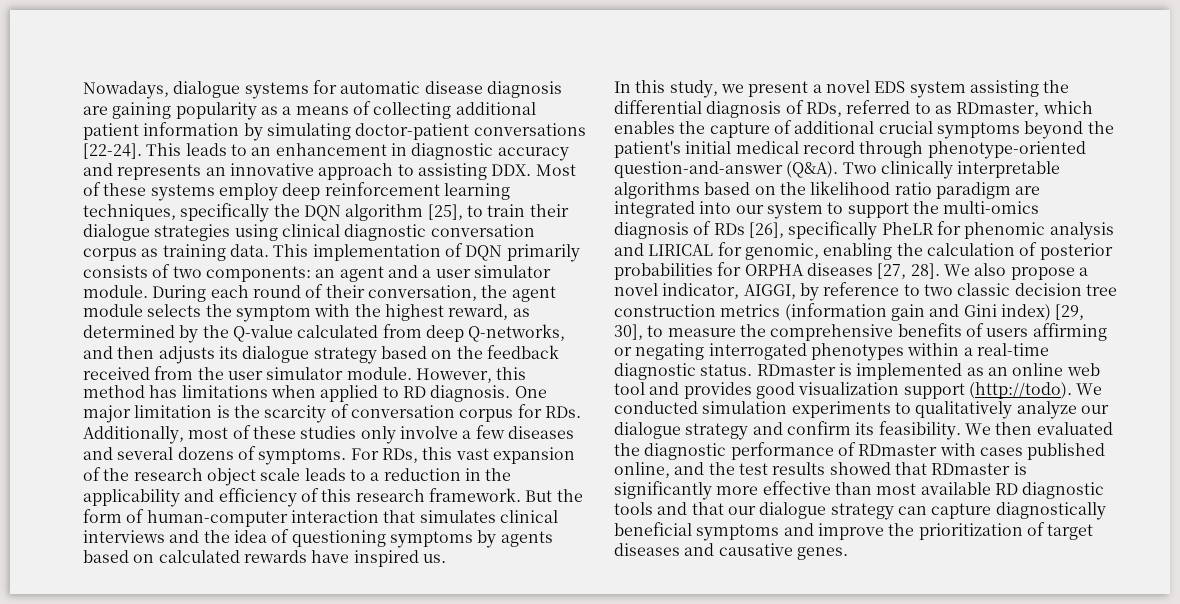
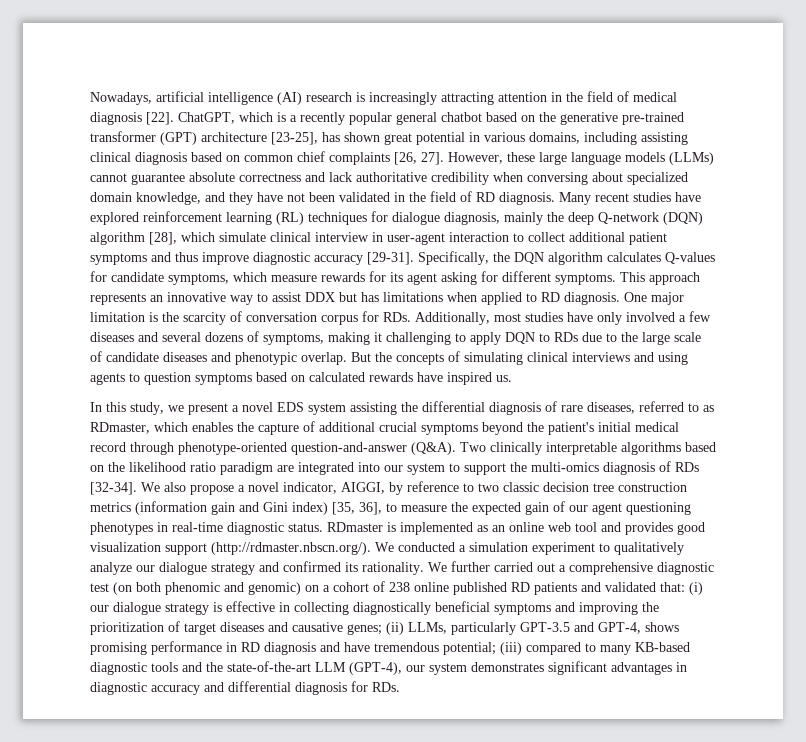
[173,80,562,99] [83,101,536,120] [83,122,586,141] [83,143,569,161] [83,163,576,180] [83,182,510,201] [83,203,569,222] [83,224,535,241] [83,243,580,262] [83,264,551,282] [83,284,556,302] [83,304,530,322] [83,324,566,343] [83,345,559,364] [83,366,527,383] [83,385,145,398] dialogue systems for automatic disease diagnosis are gaining popularity as a means of collecting additional patient information by simulating doctor-patient conversations [22-24]. This leads to an enhancement in diagnostic accuracy and represents an innovative approach to assisting DDX. Most of these systems employ deep reinforcement learning techniques, specifically the DQN algorithm [25], to train their dialogue strategies using clinical diagnostic conversation corpus as training data. This implementation of DQN primarily consists of two components: an agent and a user simulator module. During each round of their conversation, the agent module selects the symptom with the highest reward, as determined by the Q-value calculated from deep Q-networks, and then adjusts its dialogue strategy based on the feedback received from the user simulator module. However, this method -> [156,91,677,105] [90,112,684,125] [90,131,688,145] [90,151,714,165] [90,172,688,185] [90,191,701,205] [90,211,703,225] [90,232,667,245] [90,251,715,265] [90,271,700,285] [90,292,357,305] artificial intelligence (AI) research is increasingly attracting attention in the field of medical diagnosis [22]. ChatGPT, which is a recently popular general chatbot based on the generative pre-trained transformer (GPT) architecture [23-25], has shown great potential in various domains, including assisting clinical diagnosis based on common chief complaints [26, 27]. However, these large language models (LLMs) cannot guarantee absolute correctness and lack authoritative credibility when conversing about specialized domain knowledge, and they have not been validated in the field of RD diagnosis. Many recent studies have explored reinforcement learning (RL) techniques for dialogue diagnosis, mainly the deep Q-network (DQN) algorithm [28], which simulate clinical interview in user-agent interaction to collect additional patient symptoms and thus improve diagnostic accuracy [29-31]. Specifically, the DQN algorithm calculates Q-values for candidate symptoms, which measure rewards for its agent asking for different symptoms. This approach represents an innovative way to assist DDX but
[232,425,458,444] of these studies only involve -> [525,312,675,325] studies have only involved
[258,447,575,465] [83,467,512,486] [83,488,583,507] [83,509,558,527] [83,529,553,548] symptoms. For RDs, this vast expansion of the research object scale leads to a reduction in the applicability and efficiency of this research framework. But the form of human-computer interaction that simulates clinical interviews and the idea of questioning symptoms by agents -> [263,332,701,345] [90,351,688,365] [90,372,252,385] symptoms, making it challenging to apply DQN to RDs due to the large scale of candidate diseases and phenotypic overlap. But the concepts of simulating clinical interviews and using agents to question symptoms
[805,102,842,117] RDs, -> [561,402,635,414] rare diseases,
[748,221,1114,240] [614,242,1113,260] [614,262,940,280] [26], specifically PheLR for phenomic analysis and LIRICAL for genomic, enabling the calculation of posterior probabilities for ORPHA diseases [27, 28]. -> [90,482,137,495] [32-34].
[1055,304,1085,320] [614,324,643,340] [29, 30], -> [332,502,382,515] [35, 36],
[770,323,1107,341] [614,343,973,361] comprehensive benefits of users affirming or negating interrogated phenotypes within a -> [472,501,691,515] [90,522,168,535] expected gain of our agent questioning phenotypes in
[968,382,1072,399] (http://todo). -> [211,542,371,555] (http://rdmaster.nbscn.org/).
[702,401,891,418] simulation experiments -> [459,542,595,555] a simulation experiment
[786,421,1113,440] [614,442,1106,460] [614,462,1027,478] [614,481,1105,500] [614,502,992,520] confirm its feasibility. We then evaluated the diagnostic performance of RDmaster with cases published online, and the test results showed that RDmaster is significantly more effective than most available RD diagnostic tools and that our dialogue strategy can capture -> [283,561,714,575] [90,581,703,595] [90,601,349,615] confirmed its rationality. We further carried out a comprehensive diagnostic test (on both phenomic and genomic) on a cohort of 238 online published RD patients and validated that: (i) our dialogue strategy is effective in collecting
[817,523,884,540] improve -> [579,602,638,615] improving
[796,547,848,560] genes. -> [347,622,679,635] [90,641,690,655] [90,661,687,675] [90,681,400,695] genes; (ii) LLMs, particularly GPT-3.5 and GPT-4, shows promising performance in RD diagnosis and have tremendous potential; (iii) compared to many KB-based diagnostic tools and the state-of-the-art LLM (GPT-4), our system demonstrates significant advantages in diagnostic accuracy and differential diagnosis for RDs.

